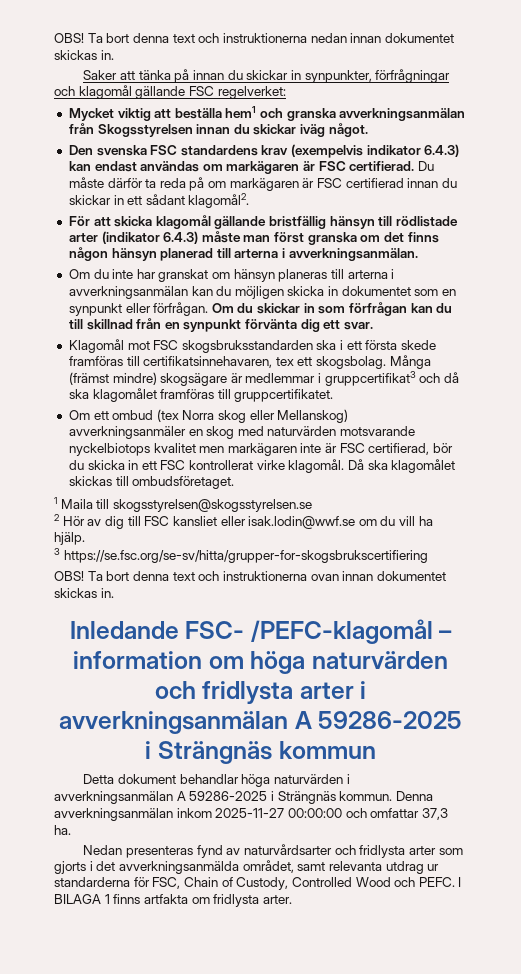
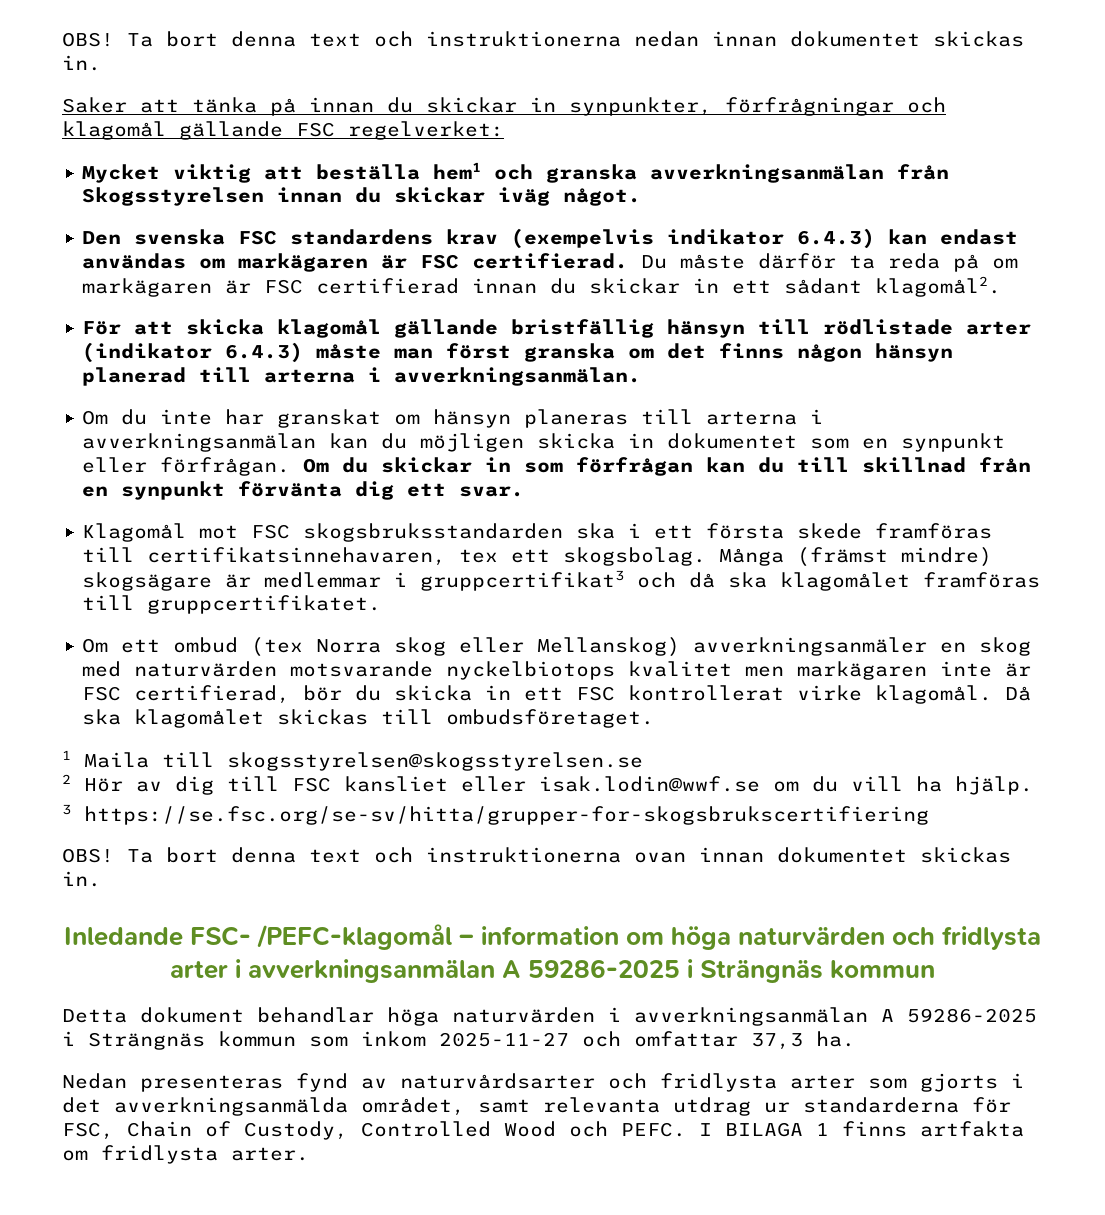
[339,791,433,801] [54,808,173,821] kommun. Denna avverkningsanmälan -> [218,1031,348,1047] kommun som
[287,808,342,818] 00:00:00 -> (569, 1039) none

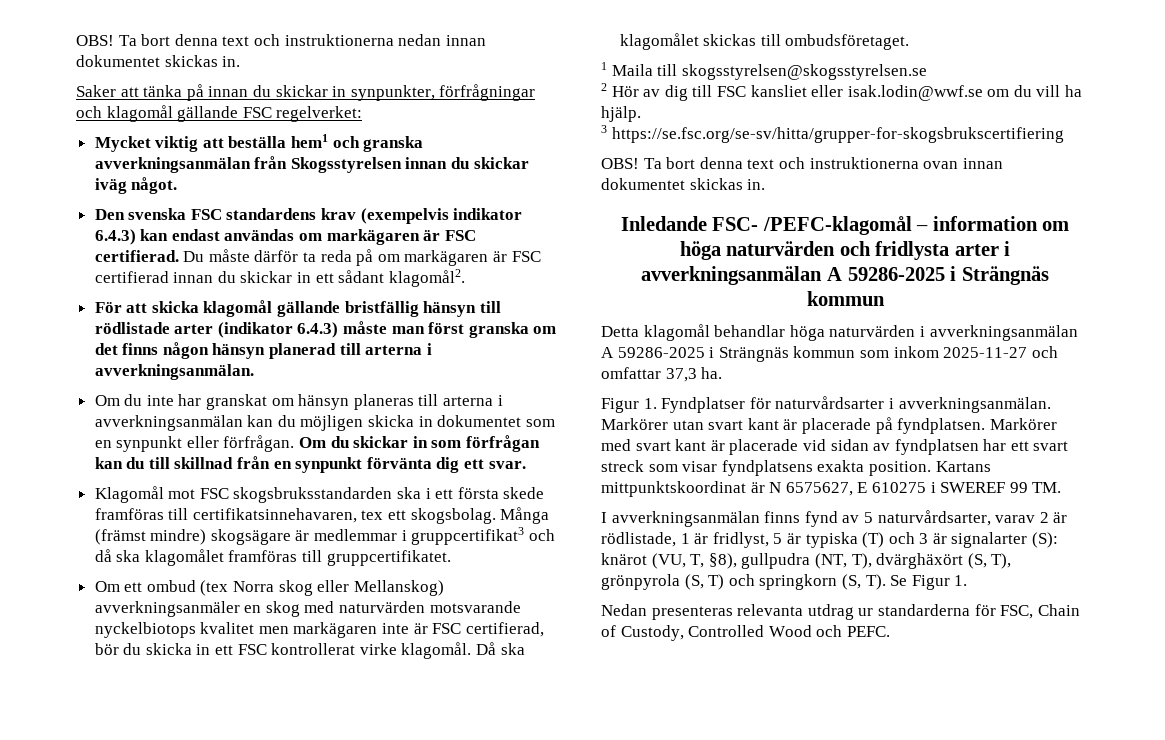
[140,1007,244,1023] dokument -> [643,324,710,341] klagomål
[62,1073,1024,1092] [62,1097,530,1116] Nedan presenteras fynd av naturvårdsarter och fridlysta arter som gjorts i det avverkningsanmälda området, samt -> [601,396,1051,413] [601,417,1057,434] [601,439,1069,455] [601,460,991,476] [601,481,1062,497] [601,510,1068,527] [601,532,1059,548] [601,553,1012,569] [601,574,968,590] [601,604,733,620] Figur 1. Fyndplatser för naturvårdsarter i avverkningsanmälan. Markörer utan svart kant är placerade på fyndplatsen. Markörer med svart kant är placerade vid sidan av fyndplatsen har ett svart streck som visar fyndplatsens exakta position. Kartans mittpunktskoordinat är N 6575627, E 610275 i SWEREF 99 TM. // I avverkningsanmälan finns fynd av 5 naturvårdsarter, varav 2 är rödlistade, 1 är fridlyst, 5 är typiska (T) och 3 är signalarter (S): knärot (VU, T, §8), gullpudra (NT, T), dvärghäxört (S, T), grönpyrola (S, T) och springkorn (S, T). Se Figur 1. // Nedan presenteras
[699,1121,1024,1137] [62,1145,309,1164] I BILAGA 1 finns artfakta om fridlysta arter. -> (890, 631) none

